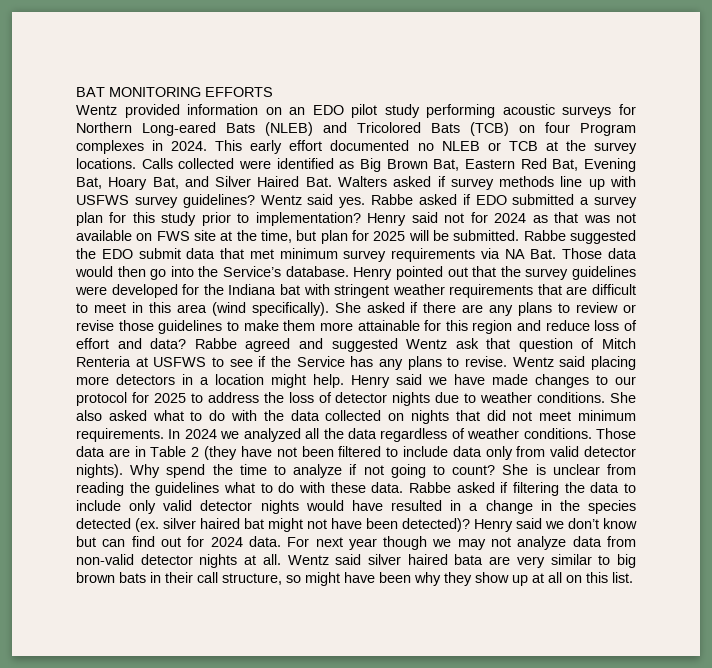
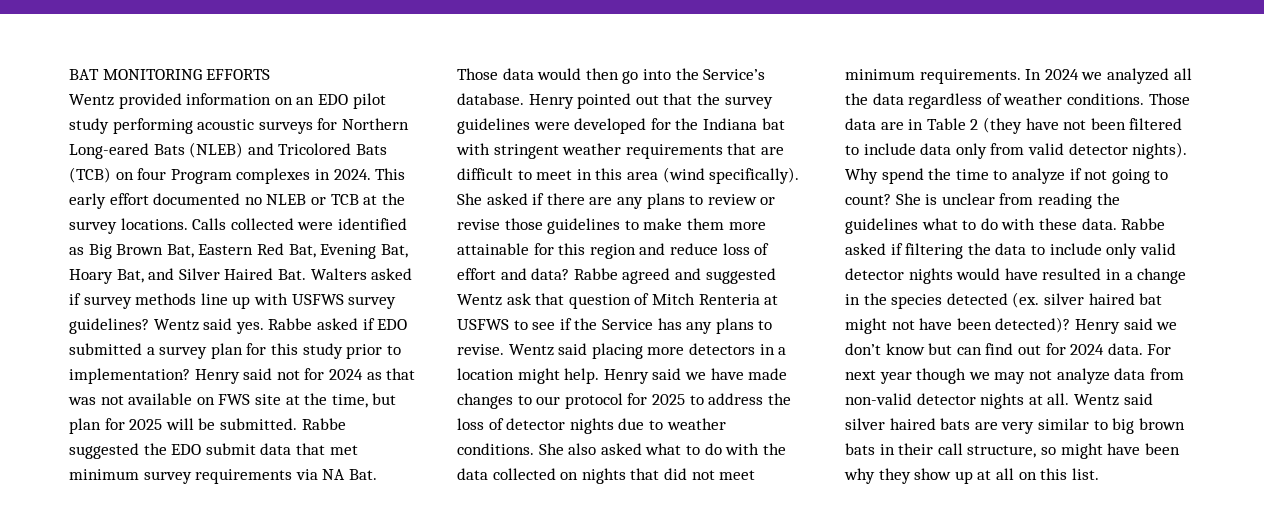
[454,554,484,565] bata -> [940,418,971,430] bats

